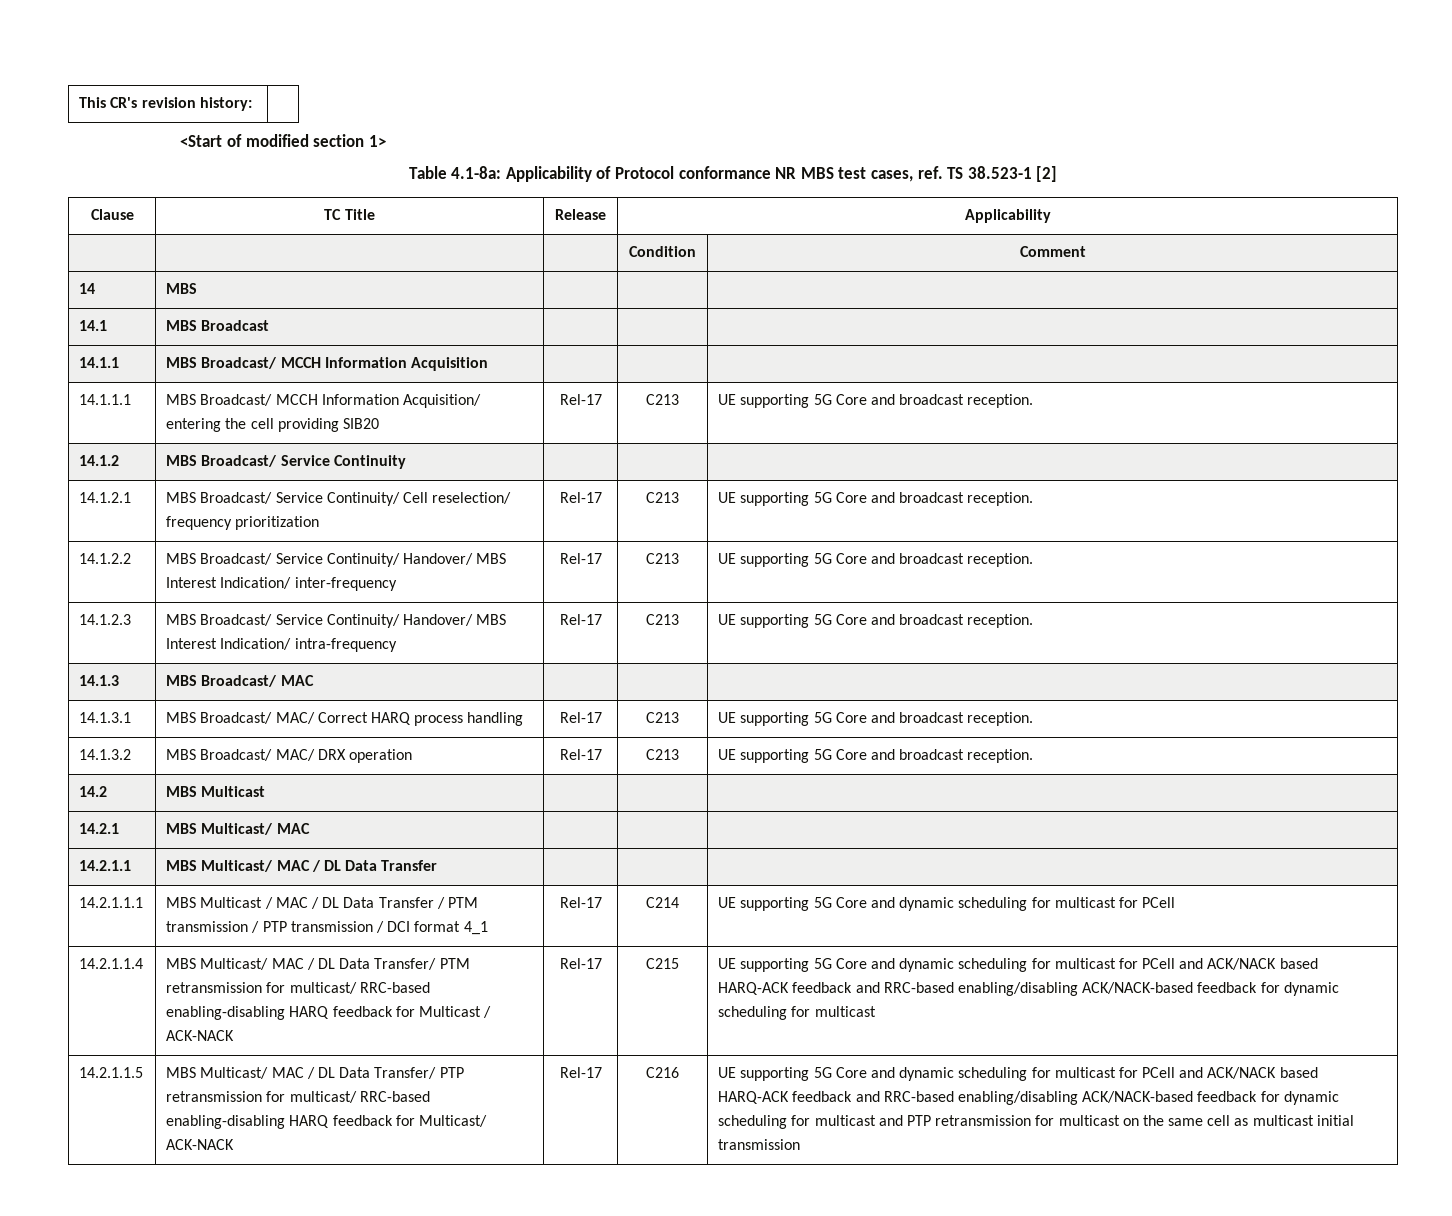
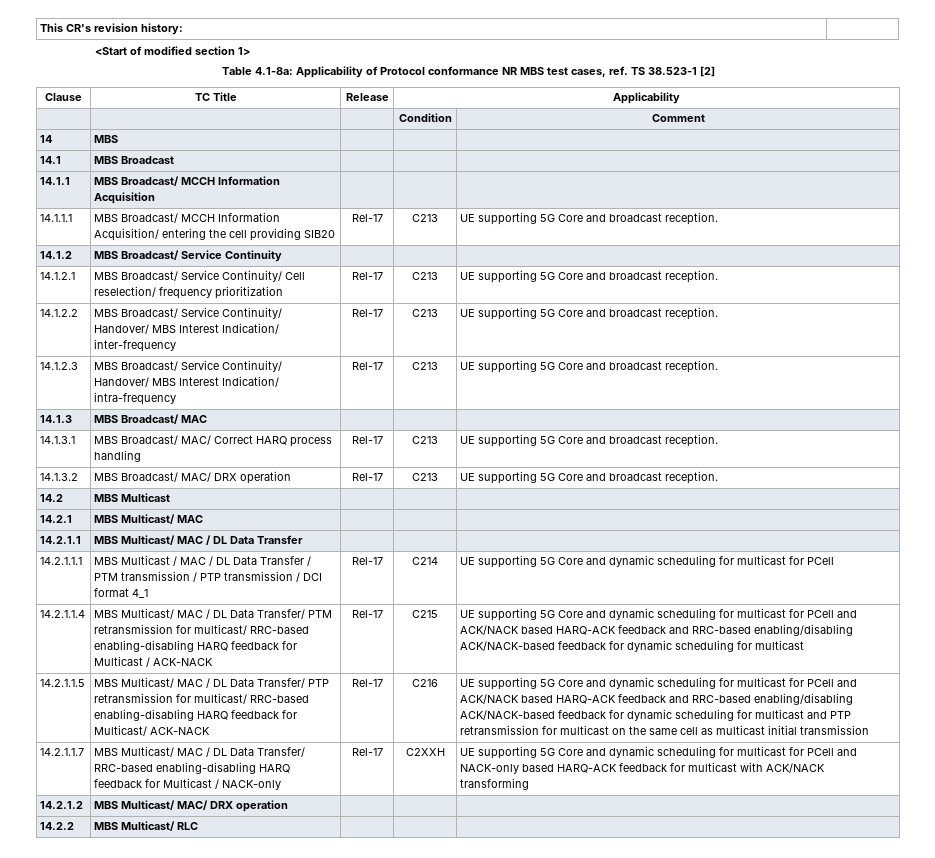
(801, 1144) none -> [40,748,85,756] [94,746,306,757] [94,762,291,774] [94,778,282,790] [351,748,383,756] [405,748,445,756] [460,746,858,759] [460,762,826,774] [460,778,530,790] [40,801,84,809] [94,800,289,812] [40,822,75,830] [94,821,199,831] // 14.2.1.1.7 | MBS Multicast/ MAC / DL Data Transfer/ RRC-based enabling-disabling HARQ feedback for Multicast / NACK-only | Rel-17 | C2XXH | UE supporting 5G Core and dynamic scheduling for multicast for PCell and NACK-only based HARQ-ACK feedback for multicast with ACK/NACK transforming // 14.2.1.2 | MBS Multicast/ MAC/ DRX operation | | | // 14.2.2 | MBS Multicast/ RLC | | |

